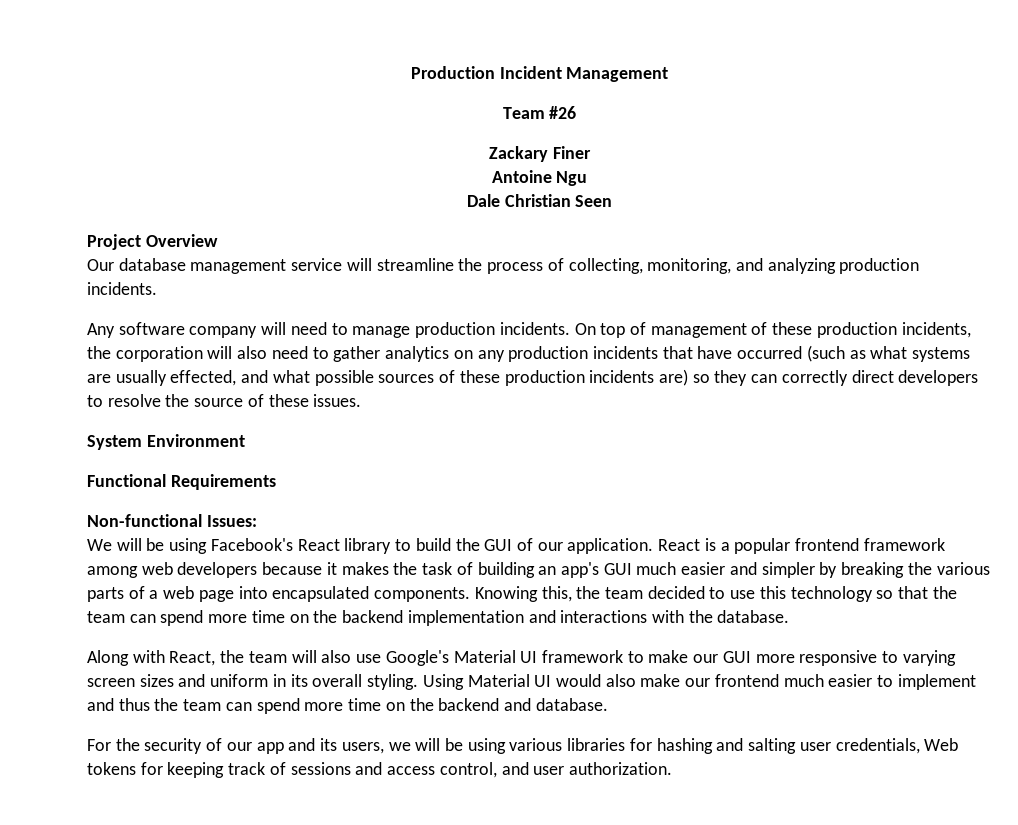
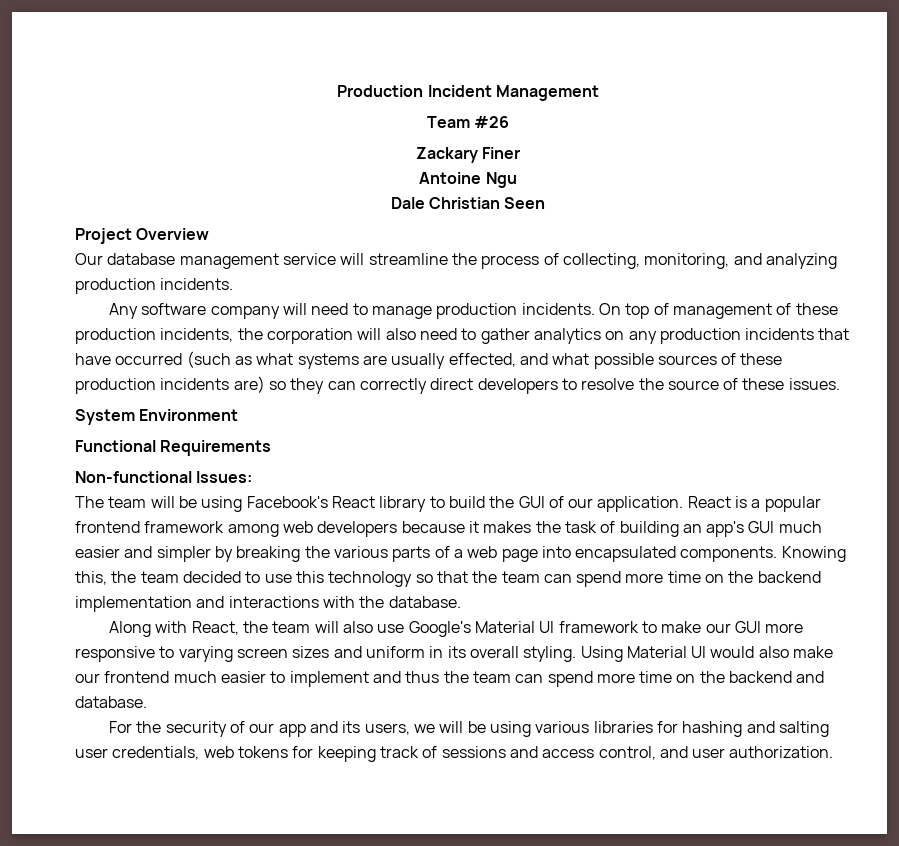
[87,539,112,551] We -> [75,496,147,508] The team
[924,738,959,751] Web -> [203,746,234,758] web

